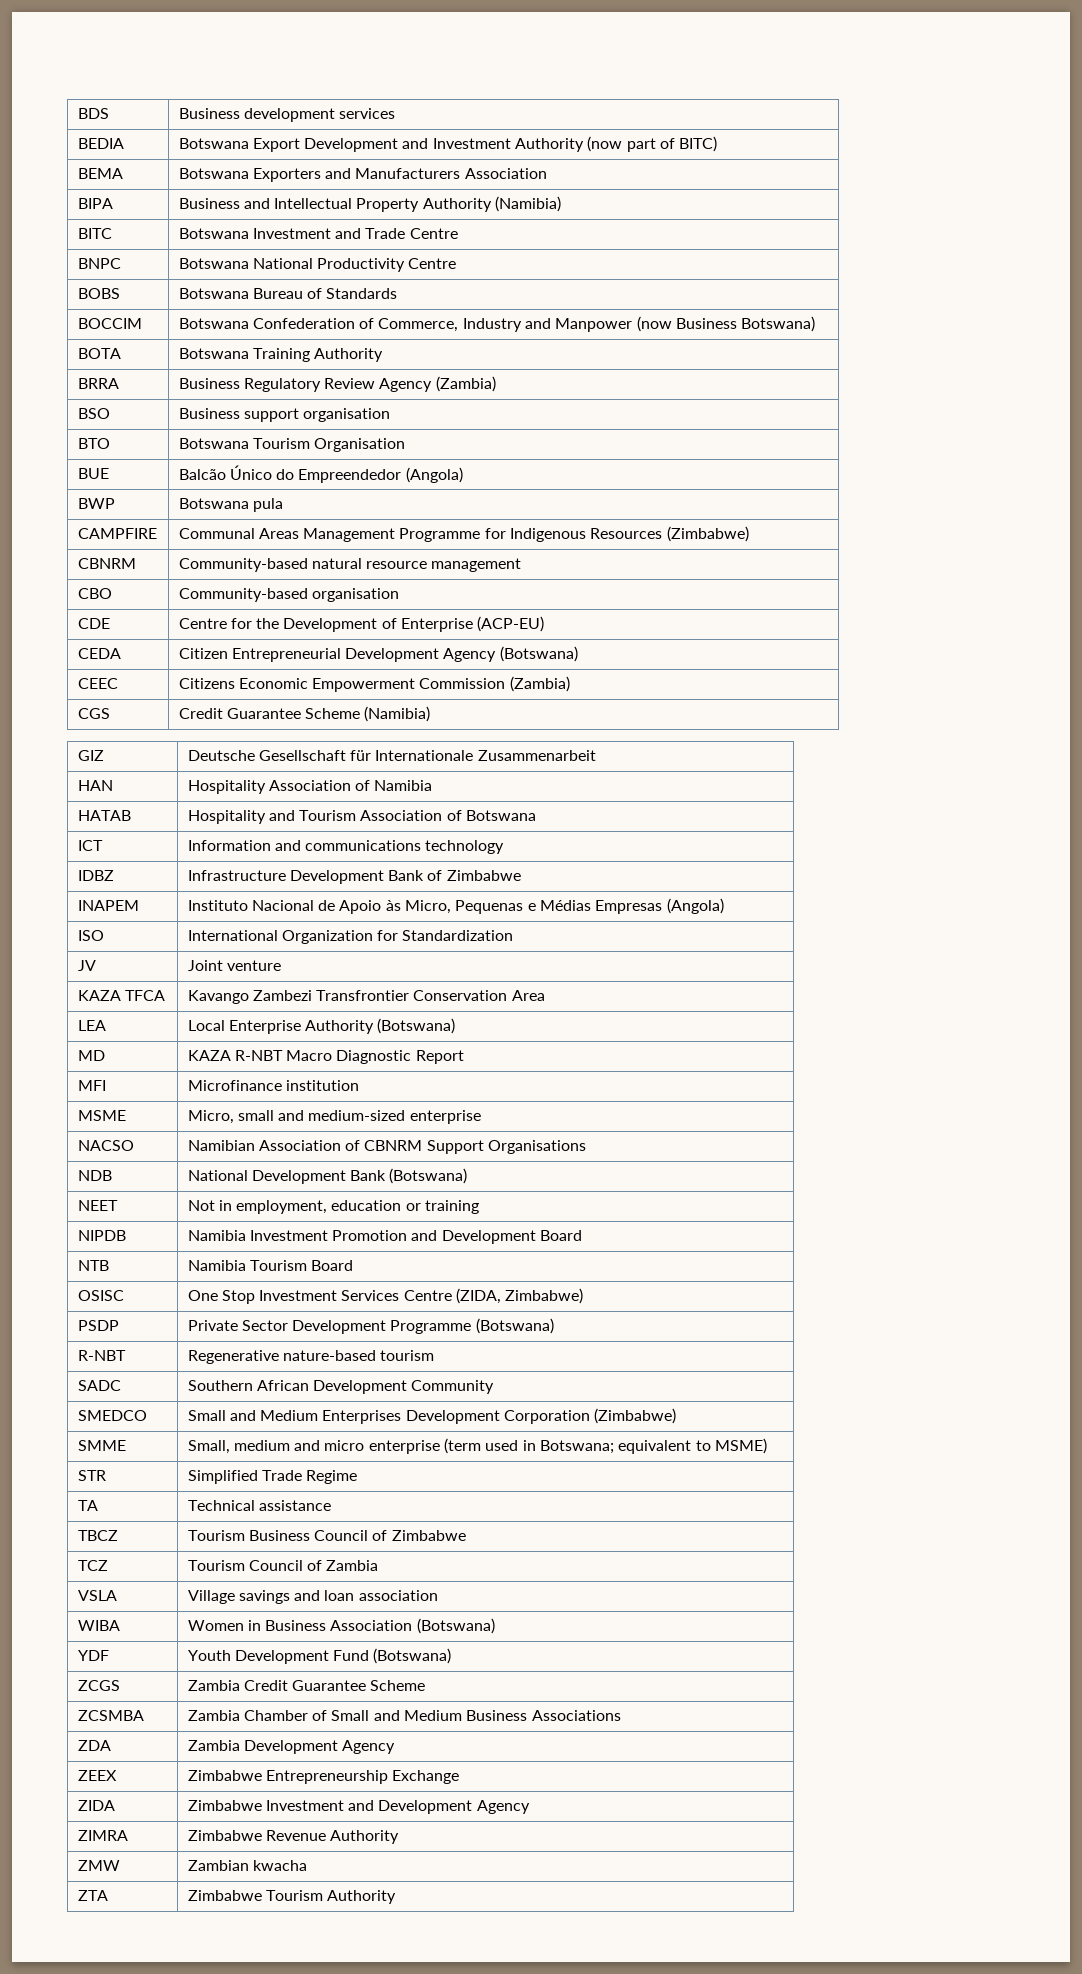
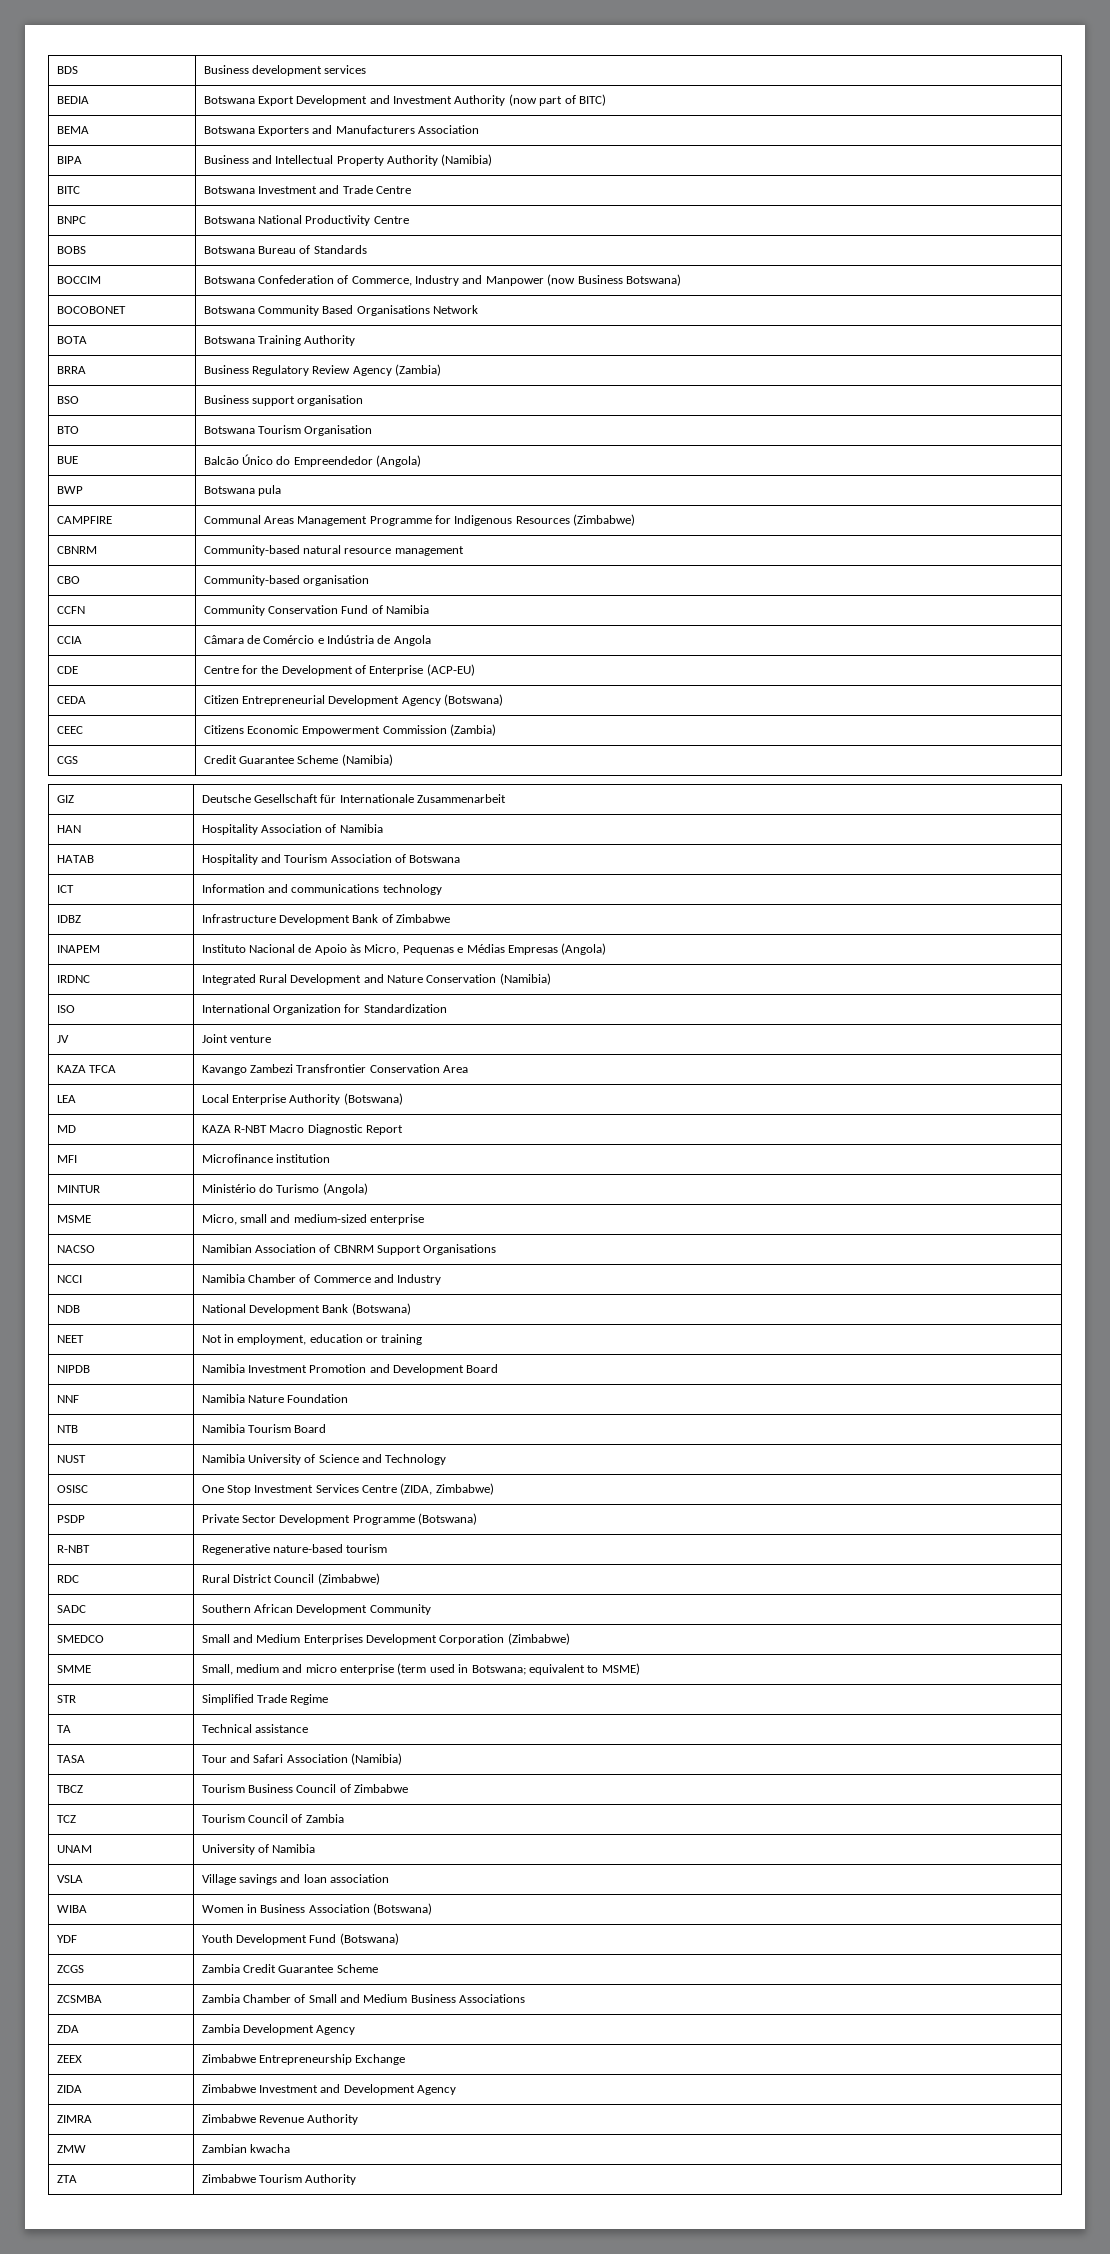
(816, 324) none -> [56,306,126,314] [203,305,479,316] // BOCOBONET | Botswana Community Based Organisations Network
(399, 595) none -> [56,606,85,614] [203,605,430,616] [56,636,82,644] [203,635,431,646] // CCFN | Community Conservation Fund of Namibia // CCIA | Câmara de Comércio e Indústria de Angola
(724, 906) none -> [56,975,90,983] [201,973,551,985] // IRDNC | Integrated Rural Development and Nature Conservation (Namibia)
(359, 1085) none -> [56,1185,100,1193] [201,1183,368,1195] // MINTUR | Ministério do Turismo (Angola)
(587, 1147) none -> [56,1275,82,1283] [201,1274,442,1285] // NCCI | Namibia Chamber of Commerce and Industry
(583, 1235) none -> [56,1395,79,1403] [201,1394,349,1403] // NNF | Namibia Nature Foundation
(354, 1265) none -> [56,1455,86,1463] [201,1454,447,1465] // NUST | Namibia University of Science and Technology
(435, 1355) none -> [56,1575,79,1583] [201,1573,380,1585] // RDC | Rural District Council (Zimbabwe)
(331, 1505) none -> [56,1755,85,1763] [201,1753,403,1765] // TASA | Tour and Safari Association (Namibia)
(379, 1565) none -> [56,1845,92,1853] [201,1844,316,1855] // UNAM | University of Namibia

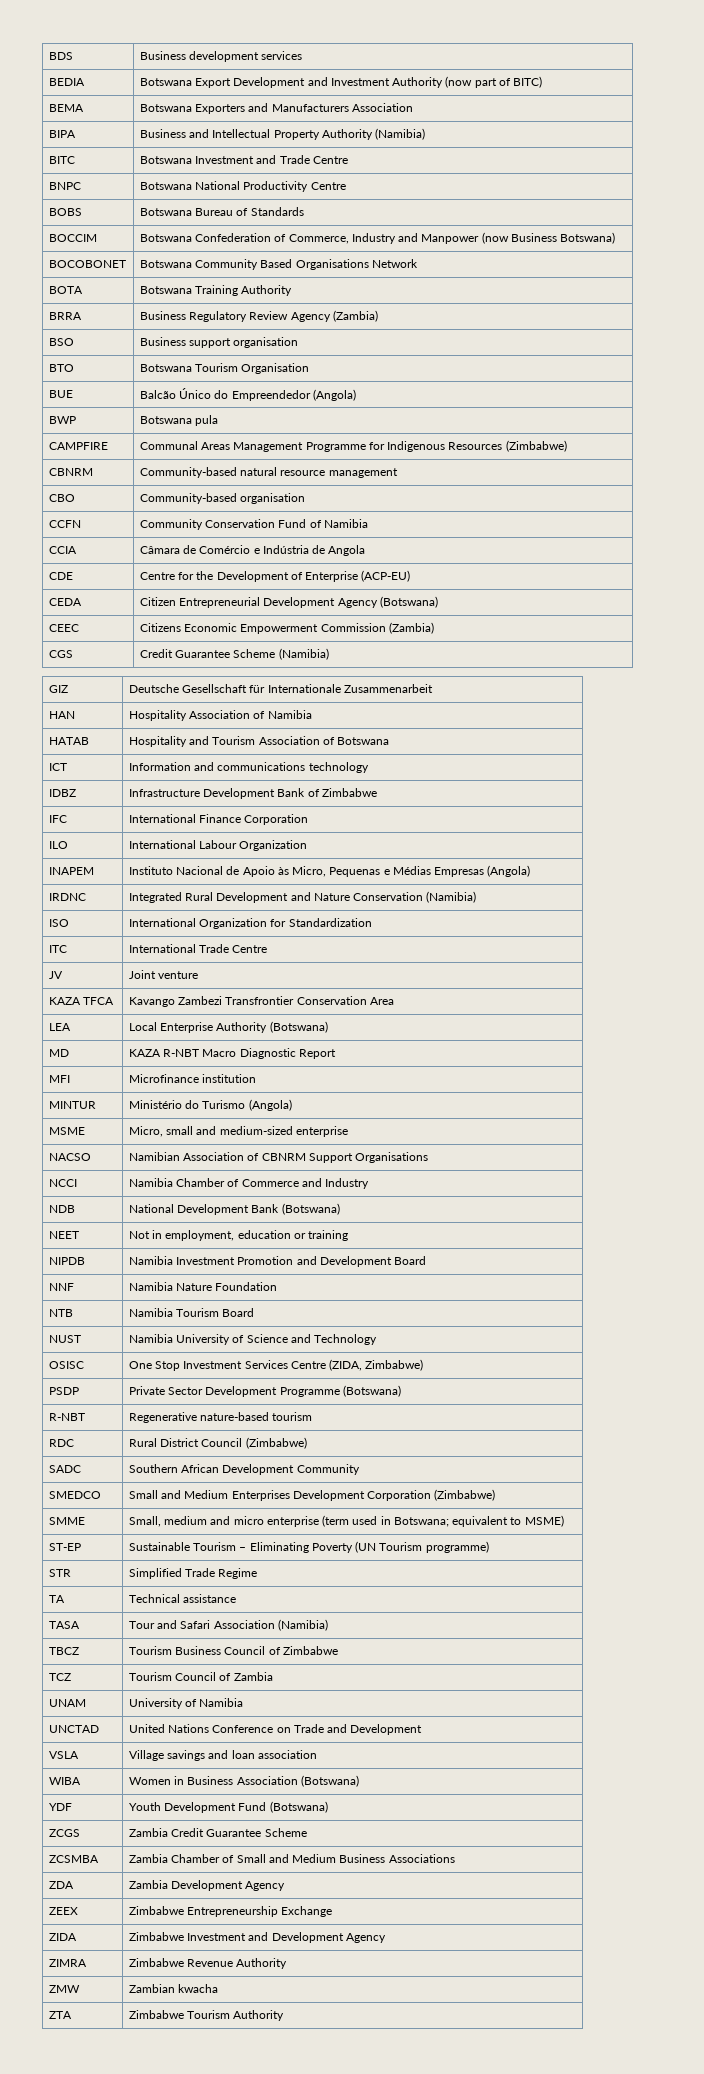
(451, 918) none -> [48,815,67,823] [128,814,309,825] [48,841,68,849] [128,840,308,851] // IFC | International Finance Corporation // ILO | International Labour Organization
(447, 1008) none -> [48,945,67,953] [128,944,268,953] // ITC | International Trade Centre
(640, 1669) none -> [48,1543,81,1551] [128,1541,489,1553] // ST-EP | Sustainable Tourism – Eliminating Poverty (UN Tourism programme)
(316, 1848) none -> [48,1725,99,1733] [128,1724,423,1735] // UNCTAD | United Nations Conference on Trade and Development

